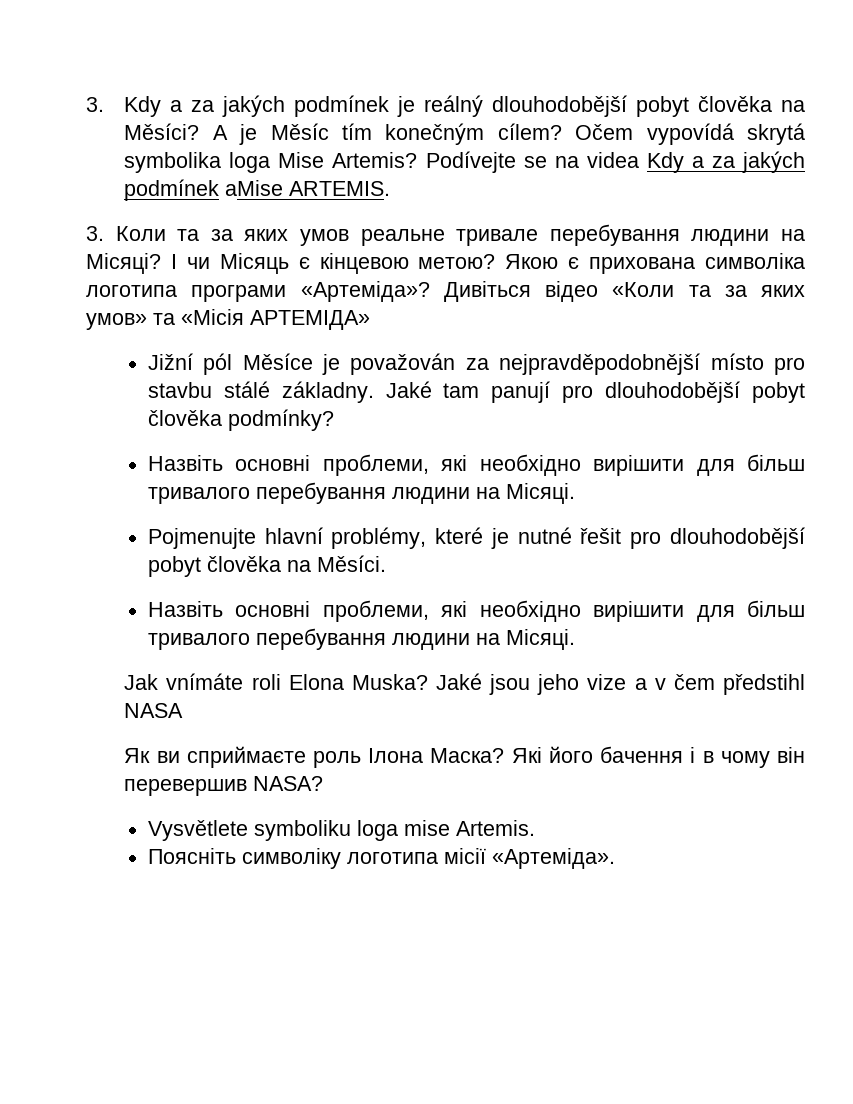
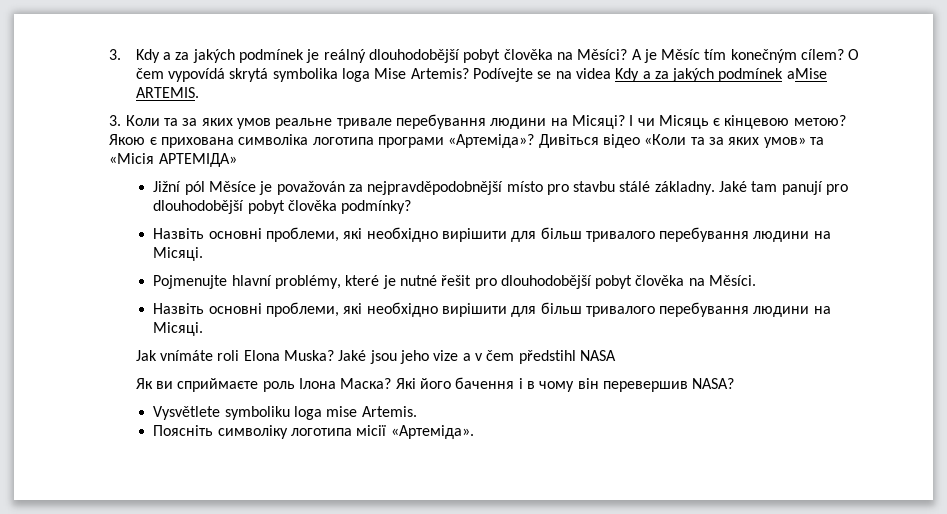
[575,124,634,140] Očem -> [848,49,860,60] [135,68,164,79] O čem

